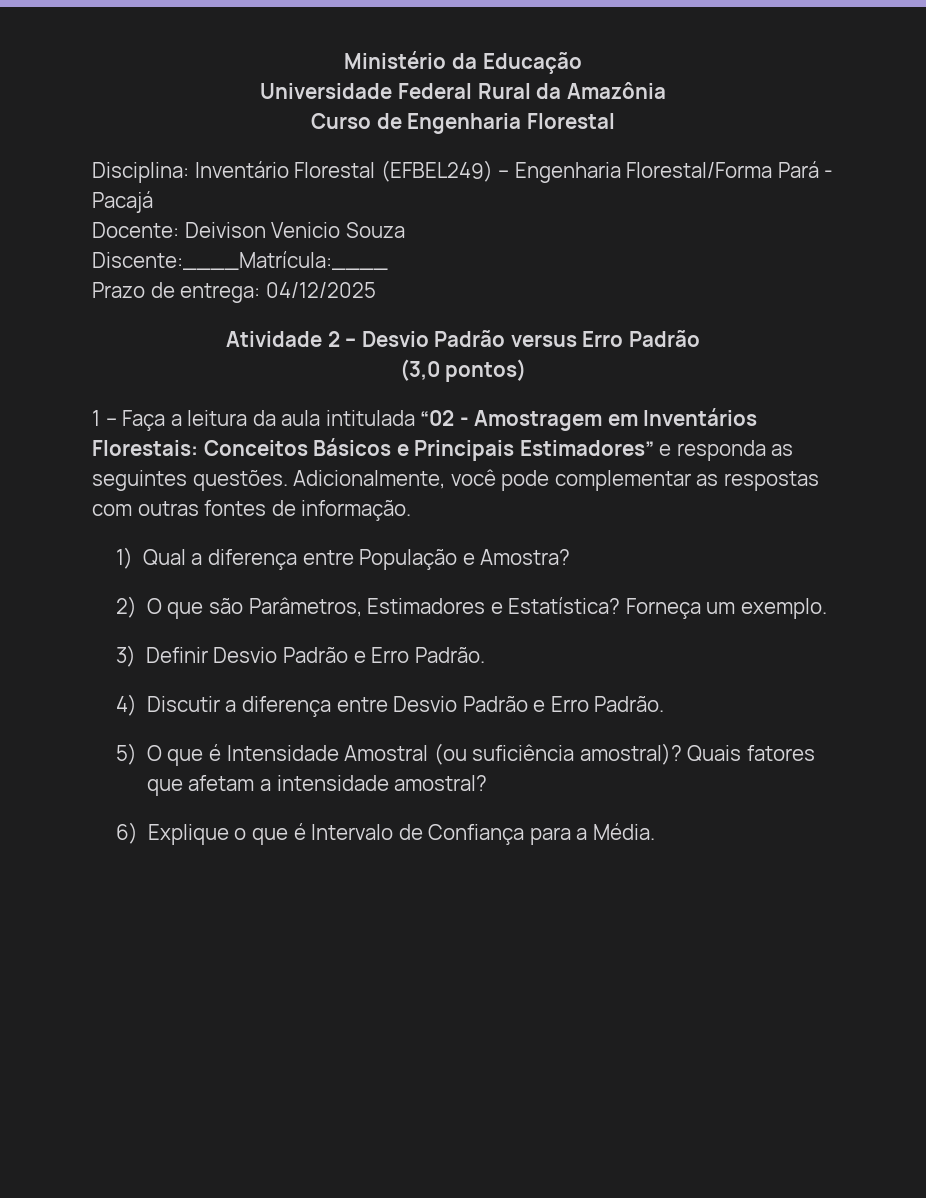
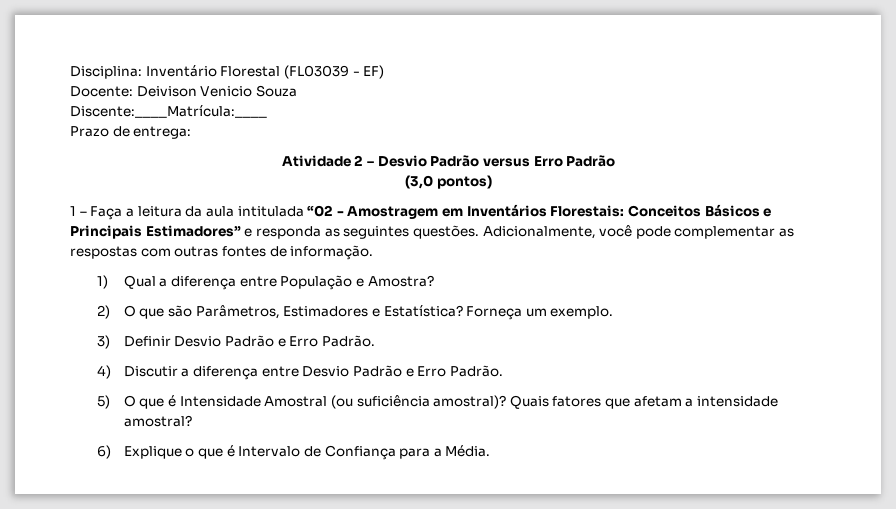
[344,51,582,74] [260,82,666,99] [311,113,615,134] [92,160,834,183] [92,191,153,213] Ministério da Educação // Universidade Federal Rural da Amazônia // Curso de Engenharia Florestal // Disciplina: Inventário Florestal (EFBEL249) – Engenharia Florestal/Forma Pará - Pacajá -> [70,65,385,79] Disciplina: Inventário Florestal (FL03039 - EF)
[265,282,376,298] 04/12/2025 -> (192, 132) none

